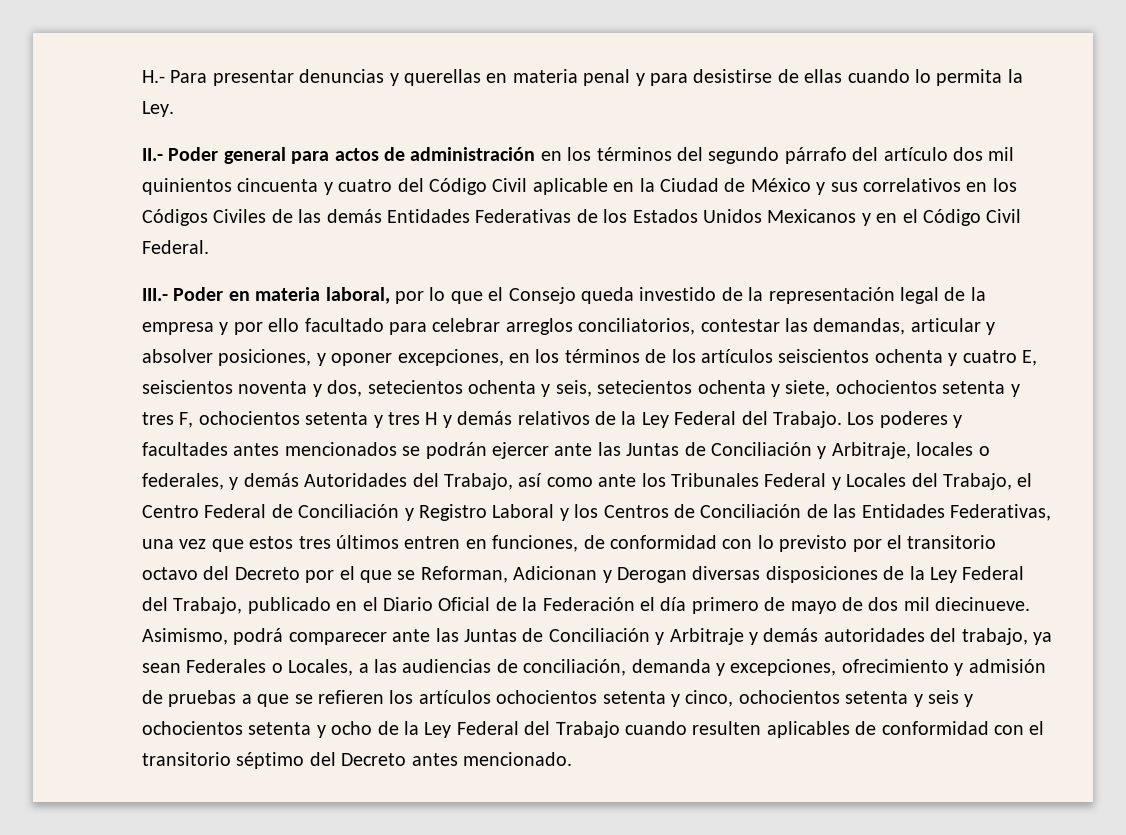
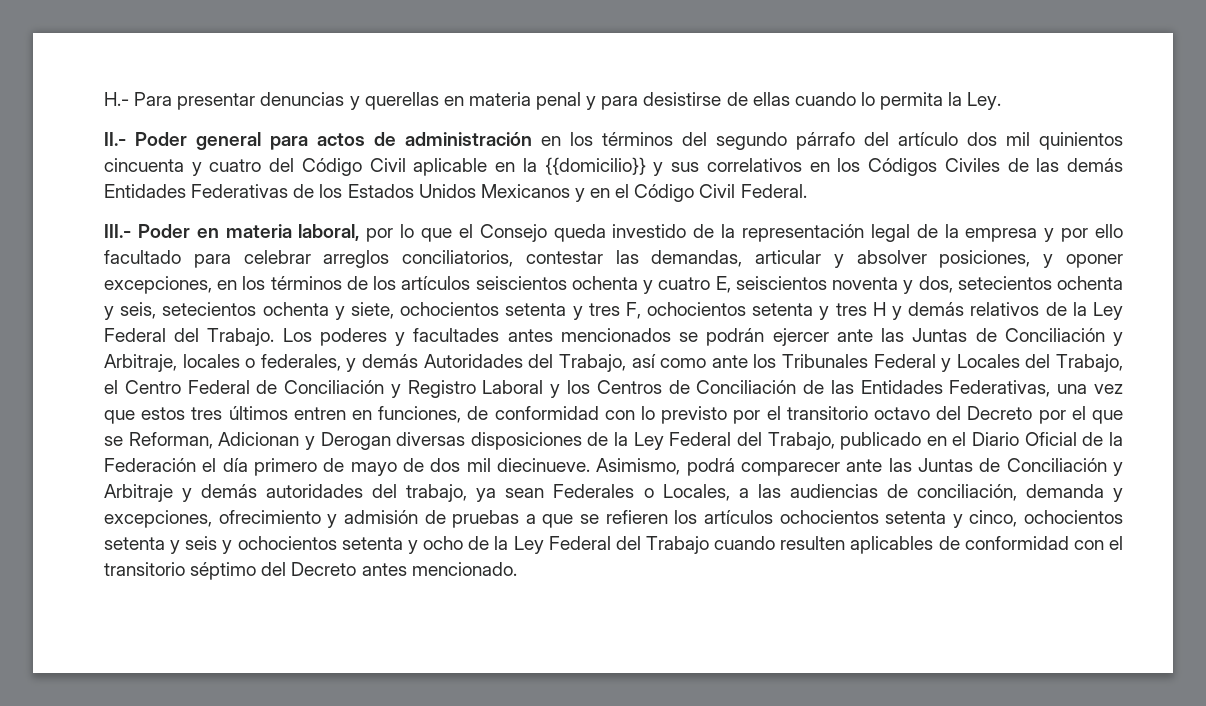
[659,178,811,192] Ciudad de México -> [544,157,646,175] {{domicilio}}

